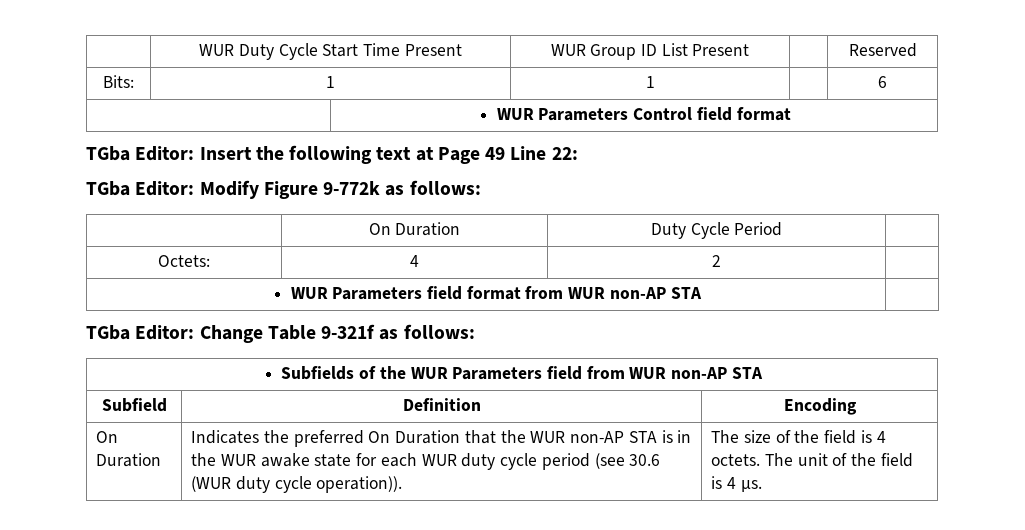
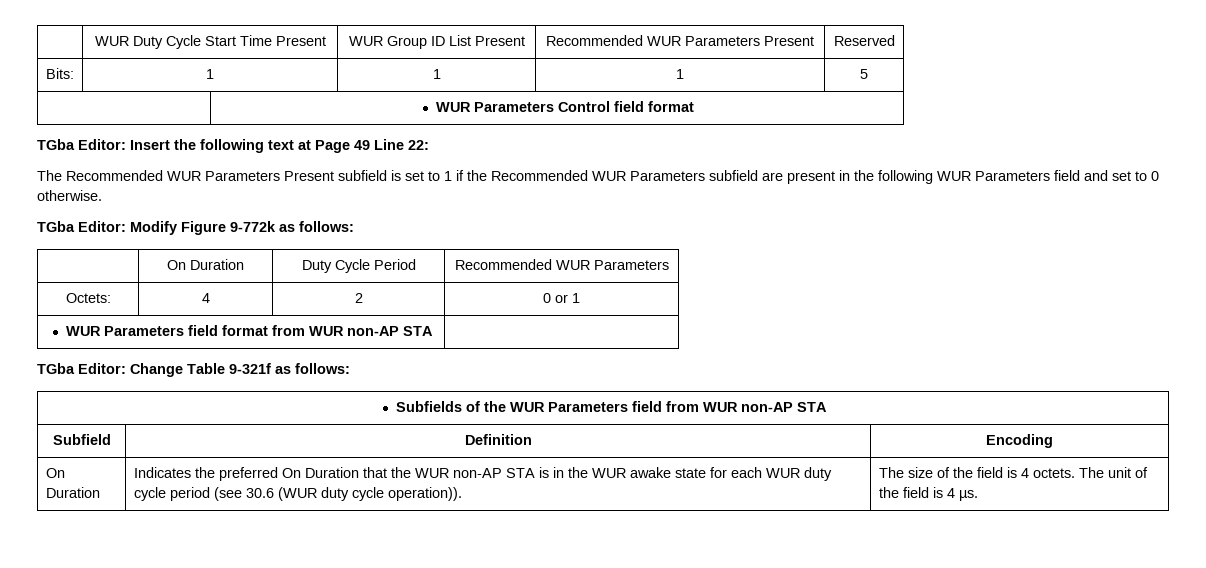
(750, 50) none -> [546,35,814,46] Recommended WUR Parameters Present
[878,76,887,88] | 6 -> [676,69,684,79] [860,69,868,79] 1 | 5
(578, 153) none -> [37,170,1159,184] [37,190,102,201] // The Recommended WUR Parameters Present subfield is set to 1 if the Recommended WUR Parameters subfield are present in the following WUR Parameters field and set to 0 otherwise.
(783, 229) none -> [454,259,669,270] Recommended WUR Parameters
(721, 261) none -> [543,293,580,303] 0 or 1

